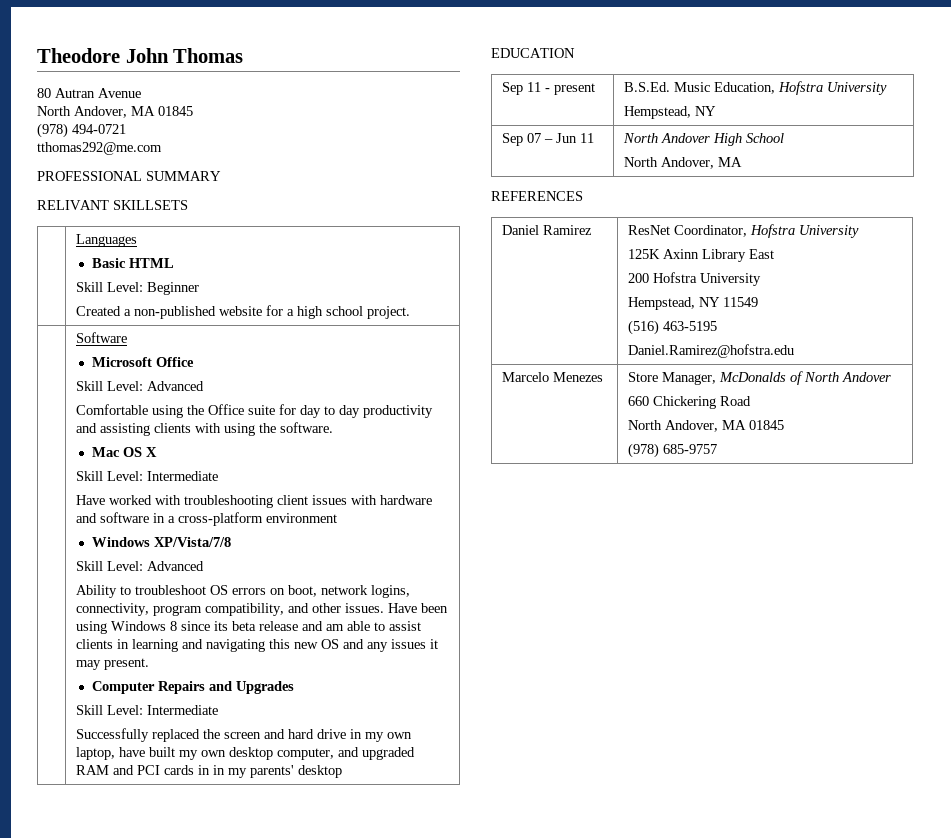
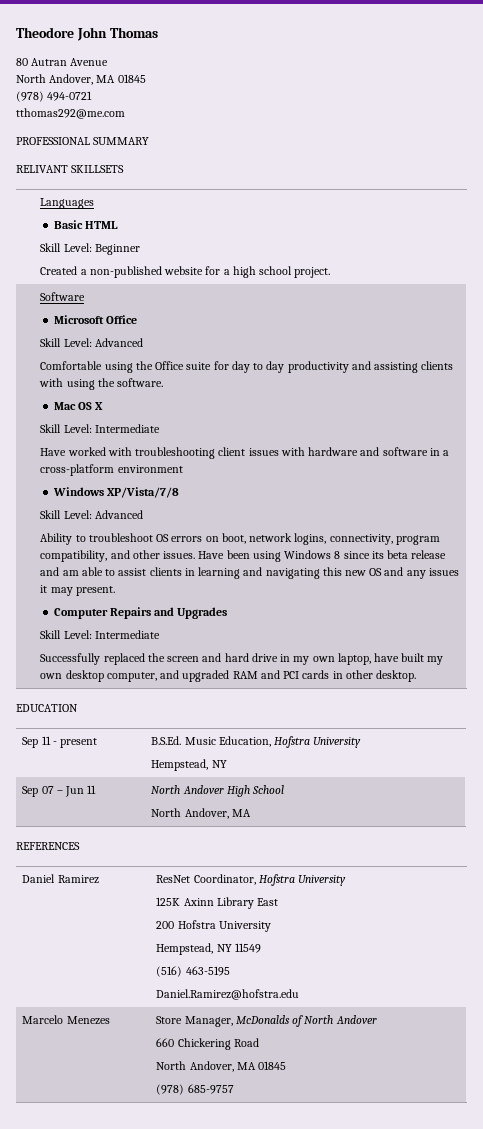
[212,765,342,778] in my parents' desktop -> [345,670,416,682] other desktop.

